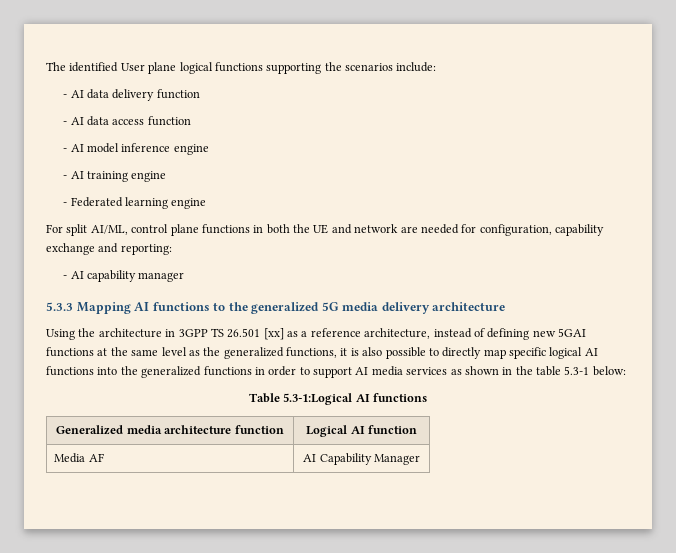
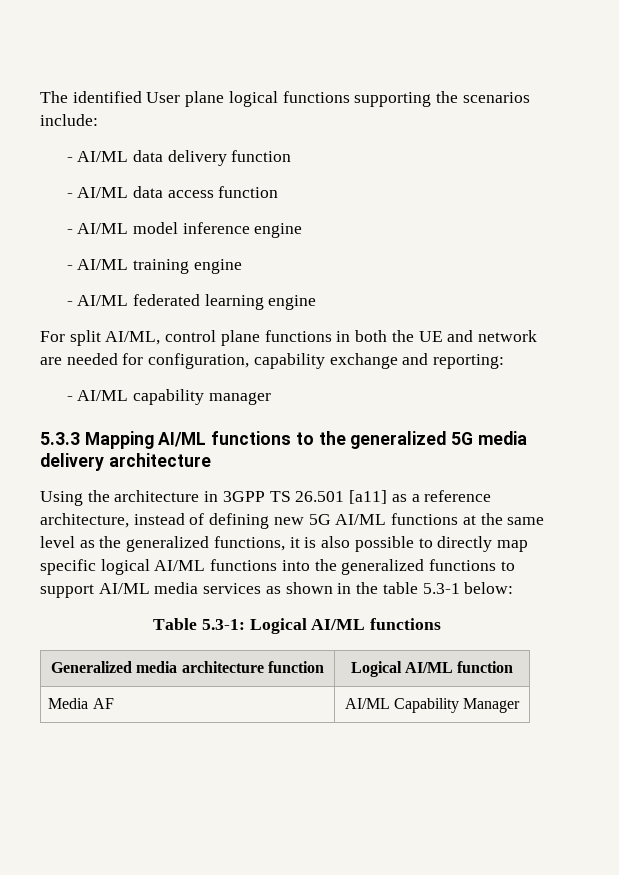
[70,90,84,98] AI -> [77,151,129,162] AI/ML
[70,117,84,125] AI -> [77,187,129,198] AI/ML
[70,144,84,152] AI -> [77,223,129,234] AI/ML
[70,171,84,179] AI -> [77,259,129,270] AI/ML
[70,197,123,207] Federated -> [77,294,201,306] AI/ML federated
[70,271,84,279] AI -> [77,390,129,401] AI/ML
[134,302,150,311] AI -> [158,432,207,447] AI/ML
[263,328,284,340] [xx] -> [349,490,388,504] [a11]
[558,328,586,337] 5GAI -> [308,514,387,525] 5G AI/ML
[584,348,598,356] AI -> [154,560,206,571] AI/ML
[254,366,297,376] in order -> (497, 565) none
[355,367,369,375] AI -> [98,583,150,594] AI/ML
[283,393,370,405] 5.3-1:Logical AI -> [201,618,366,634] 5.3-1: Logical AI/ML
[350,426,365,434] AI -> [405,662,453,673] AI/ML
[303,454,317,462] AI -> [344,698,390,709] AI/ML

